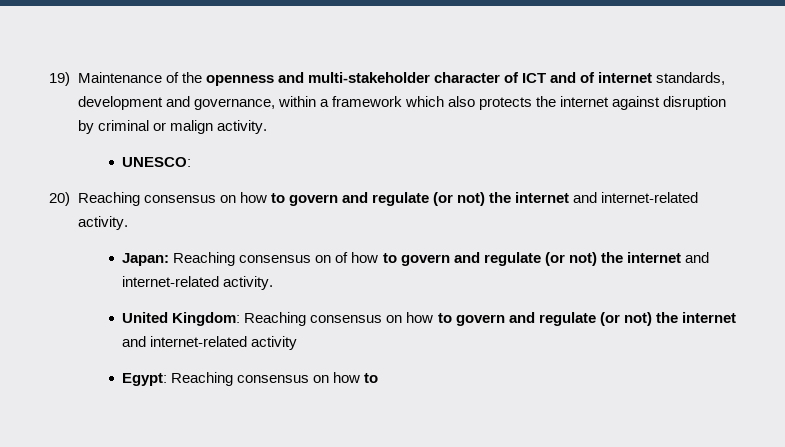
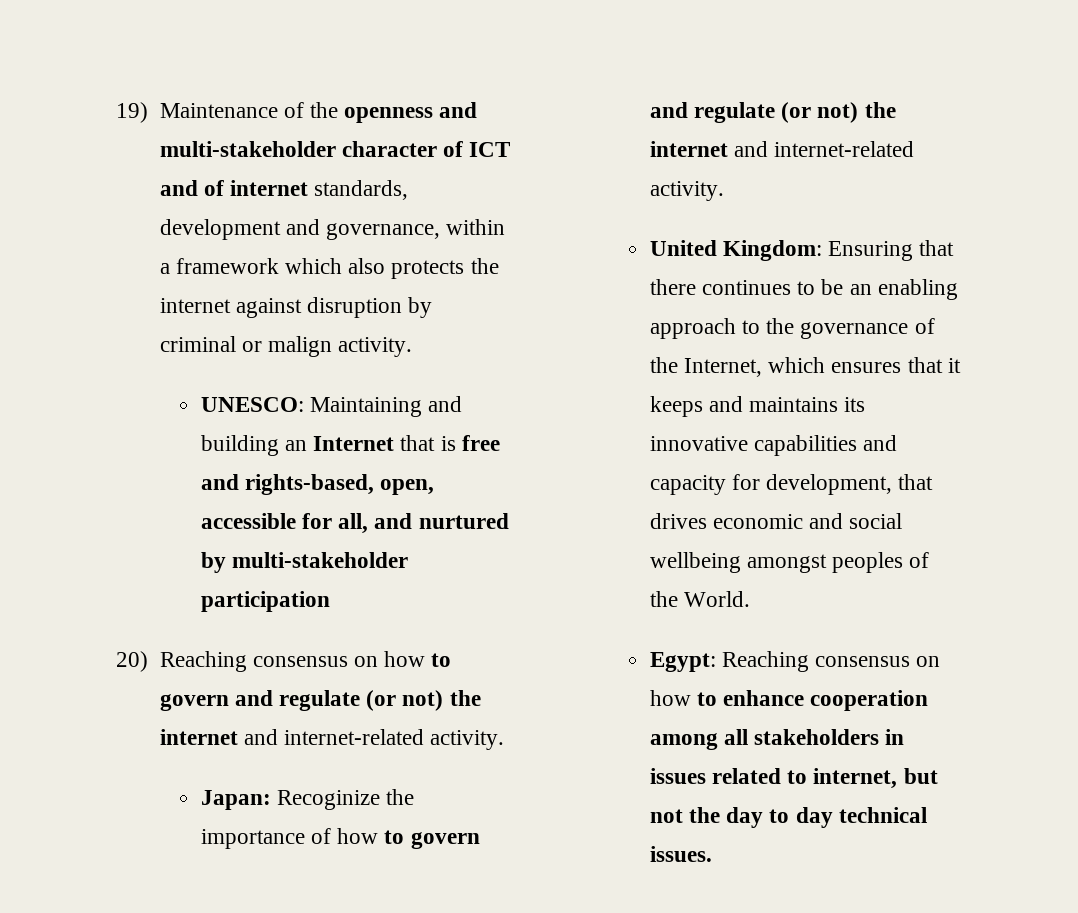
(192, 162) none -> [309,396,463,417] [200,435,500,456] [200,474,435,495] [200,513,509,534] [200,552,408,573] [200,591,330,612] Maintaining and building an Internet that is free and rights-based, open, accessible for all, and nurtured by multi-stakeholder participation
[173,252,332,266] Reaching consensus on -> [276,789,415,810] [200,829,305,849] Recoginize the importance
[244,312,736,326] [122,336,298,350] Reaching consensus on how to govern and regulate (or not) the internet and internet-related activity -> [828,240,955,261] [649,279,958,300] [649,318,935,339] [649,357,961,377] [649,396,866,417] [649,435,898,456] [649,474,934,495] [649,513,903,529] [649,552,930,573] [649,591,750,607] Ensuring that there continues to be an enabling approach to the governance of the Internet, which ensures that it keeps and maintains its innovative capabilities and capacity for development, that drives economic and social wellbeing amongst peoples of the World.
(379, 378) none -> [723,690,929,711] [649,729,905,750] [649,768,938,789] [649,807,927,828] [649,846,712,862] enhance cooperation among all stakeholders in issues related to internet, but not the day to day technical issues.

